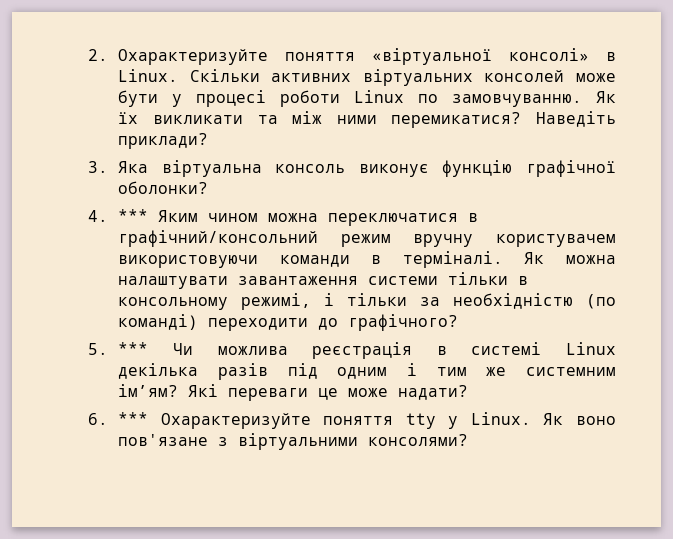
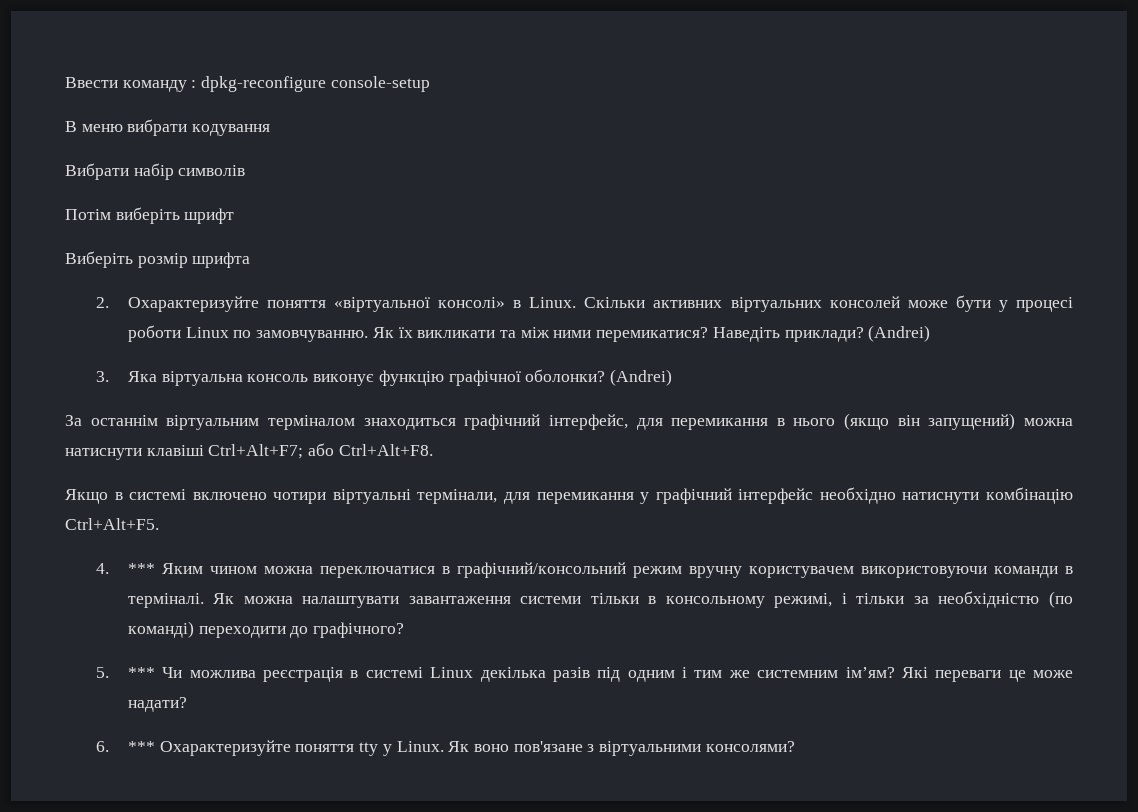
(87, 55) none -> [65,76,430,92] [65,119,271,136] [65,163,246,180] [65,207,235,224] [65,251,251,268] Ввести команду : dpkg-reconfigure console-setup // В меню вибрати кодування // Вибрати набір символів // Потім виберіть шрифт // Виберіть розмір шрифта //
(209, 141) none -> [868,325,931,342] (Andrei)
(209, 187) none -> [609,369,672,386] [65,413,1073,430] [65,443,433,460] [65,487,1073,504] [65,518,159,530] (Andrei) // За останнім віртуальним терміналом знаходиться графічний інтерфейс, для перемикання в нього (якщо він запущений) можна натиснути клавіші Ctrl+Alt+F7; або Ctrl+Alt+F8. // Якщо в системі включено чотири віртуальні термінали, для перемикання у графічний інтерфейс необхідно натиснути комбінацію Ctrl+Alt+F5.

